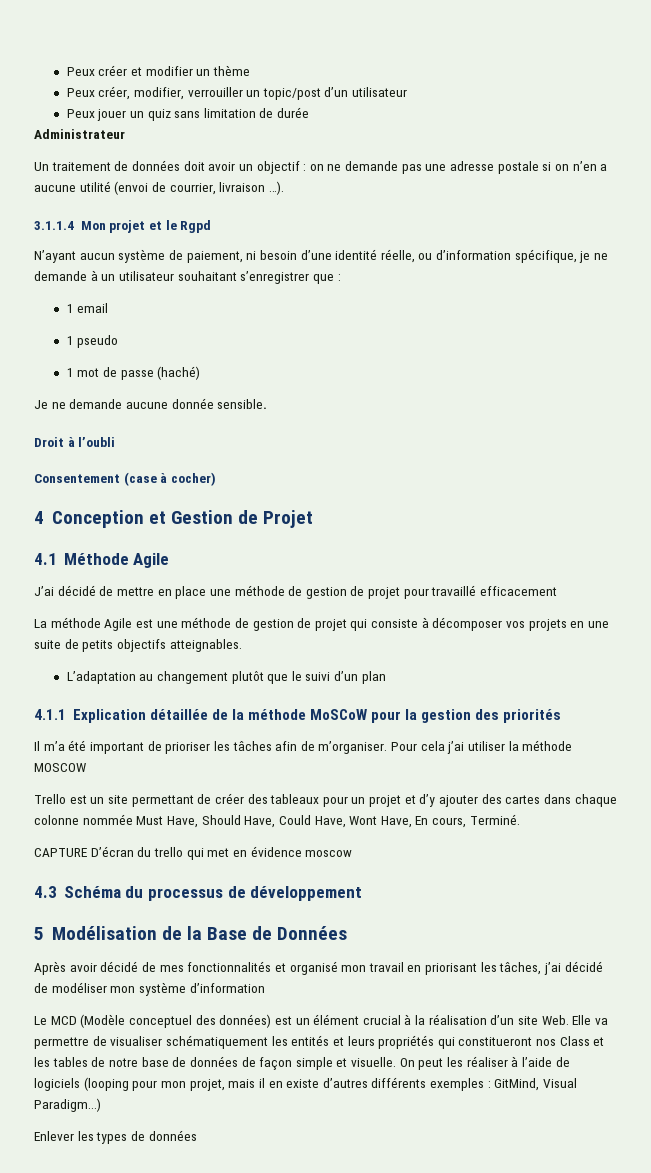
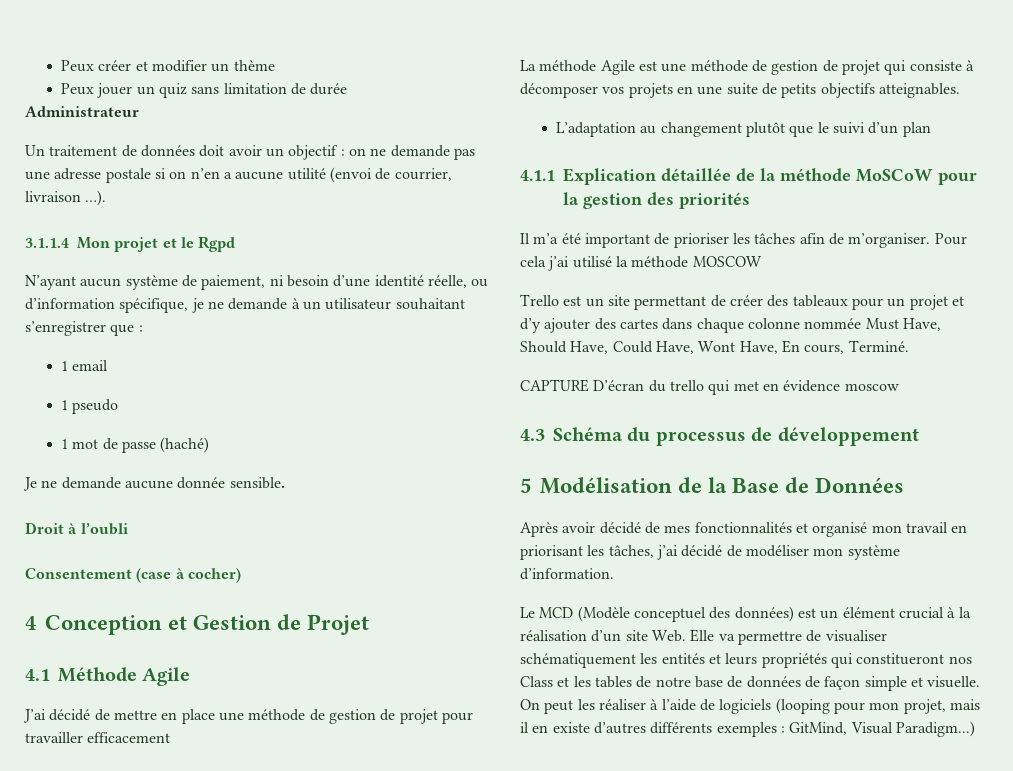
[66,86,408,100] // Peux créer, modifier, verrouiller un topic/post d’un utilisateur -> (275, 65) none
[431,585,477,596] travaillé -> [25,732,83,743] travailler
[468,741,506,751] utiliser -> [572,256,612,268] utilisé
[189,983,265,993] d’information -> [520,568,614,580] d’information.
[34,1130,197,1144] // Enlever les types de données -> (975, 729) none

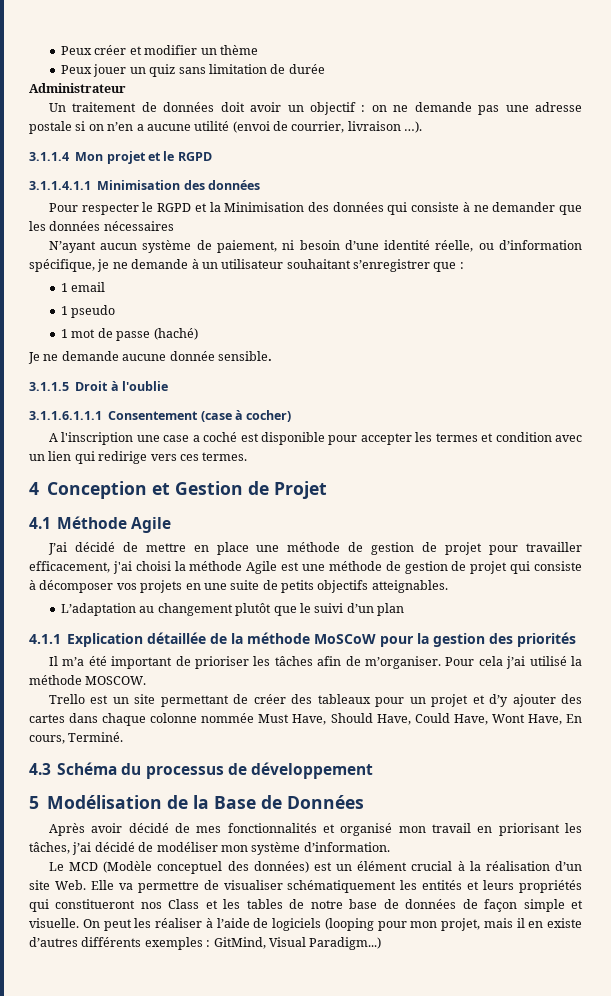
[198,236,236,252] Rgpd -> [177,152,212,161] [29,180,260,190] [48,202,583,215] [29,221,174,231] RGPD // 3.1.1.4.1.1 Minimisation des données // Pour respecter le RGPD et la Minimisation des données qui consiste à ne demander que les données nécessaires
(285, 483) none -> [29,382,69,391] 3.1.1.5
[80,523,128,535] l’oubli // -> [122,381,168,391] [29,411,102,420] l'oublie // 3.1.1.6.1.1.1
(241, 575) none -> [48,432,582,445] [29,451,248,464] // A l'inscription une case a coché est disponible pour accepter les termes et condition avec un lien qui redirige vers ces termes.
[87,732,171,743] [520,60,536,71] efficacement // La -> [29,561,186,574] efficacement, j'ai choisi la
[692,256,762,267] MOSCOW -> [85,676,147,685] MOSCOW.
[520,379,899,395] // CAPTURE D’écran du trello qui met en évidence moscow -> (124, 737) none

